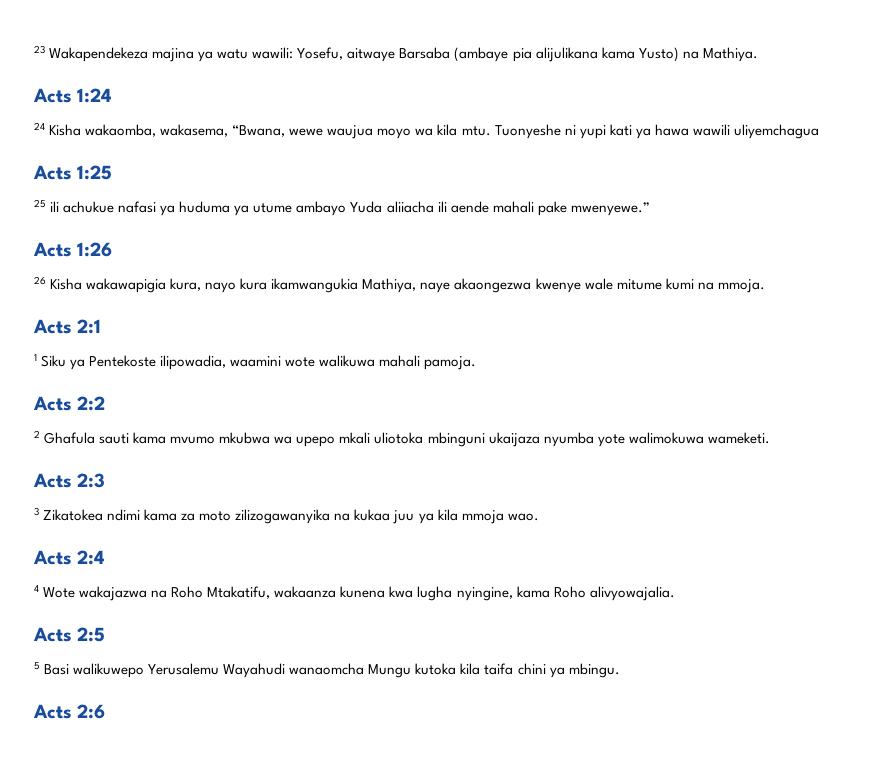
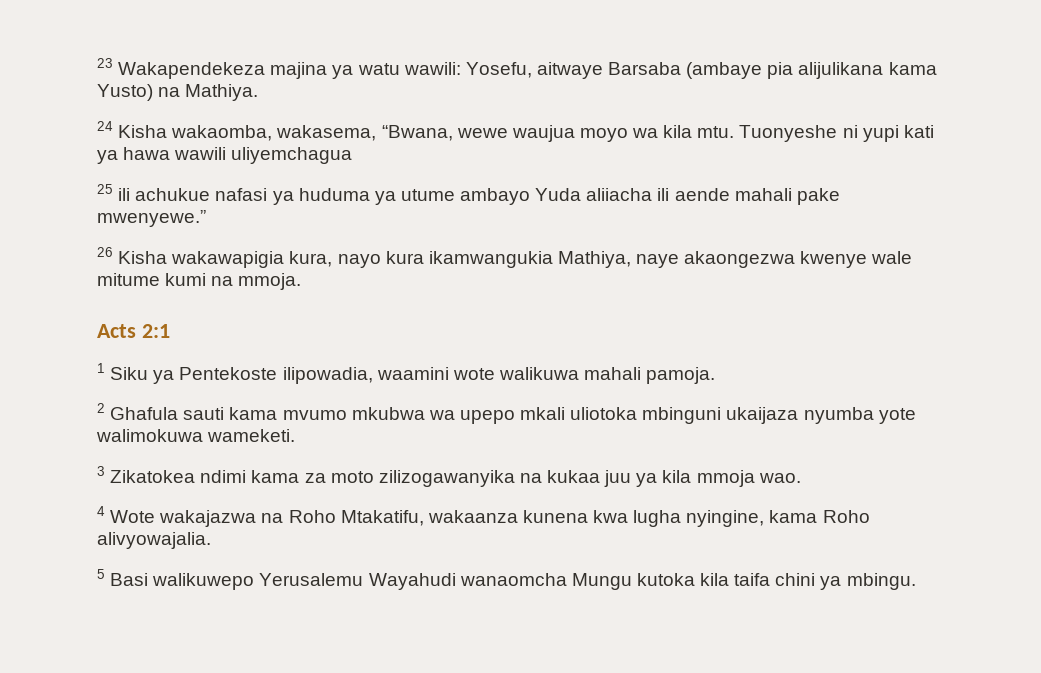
[33,88,113,103] // Acts 1:24 -> (259, 92) none
[33,165,113,180] // Acts 1:25 -> (353, 155) none
[33,242,113,257] // Acts 1:26 -> (206, 218) none
[33,396,106,411] // Acts 2:2 -> (716, 375) none
[33,473,106,488] // Acts 2:3 -> (296, 435) none
[33,550,106,565] // Acts 2:4 -> (801, 478) none
[33,627,106,642] // Acts 2:5 -> (211, 540) none
[33,704,106,719] // Acts 2:6 -> (916, 581) none

